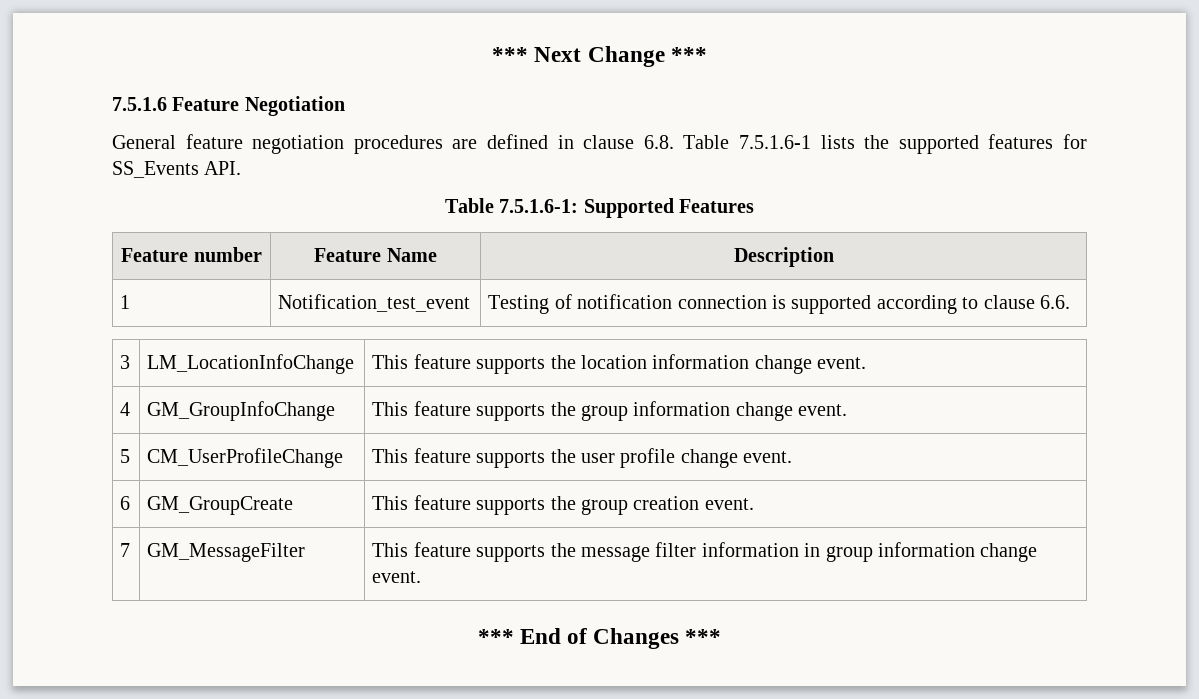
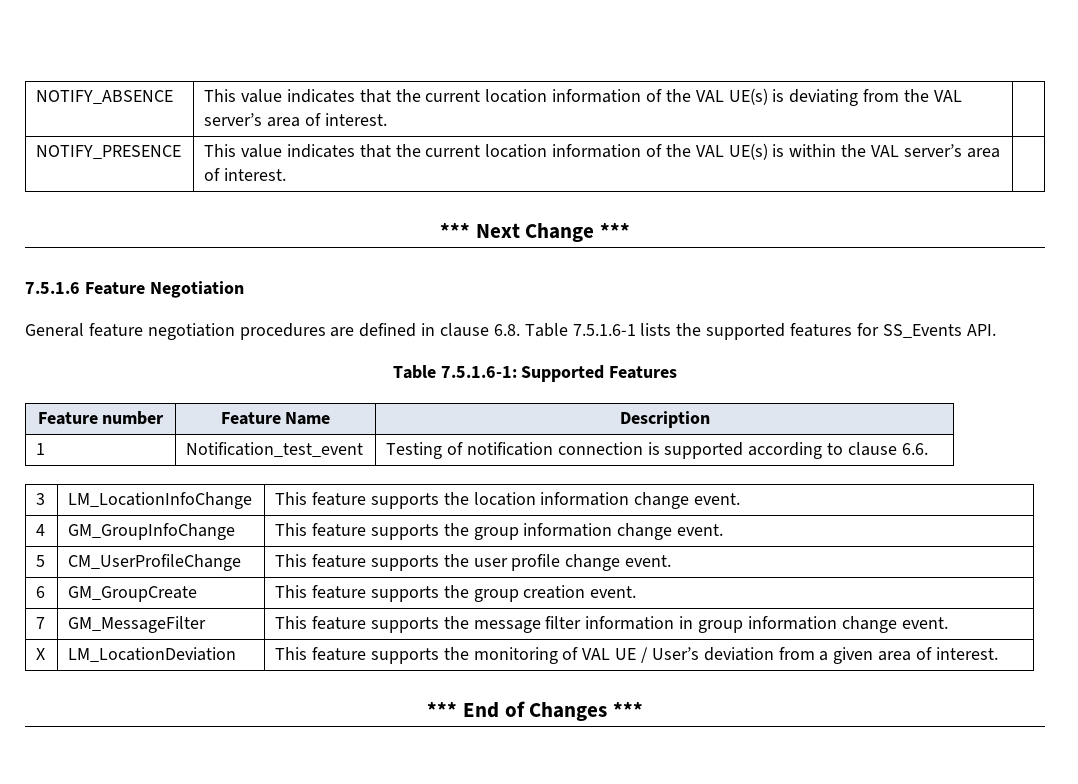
(492, 54) none -> [36,90,174,104] [204,88,962,106] [204,113,387,127] [36,145,182,159] [204,143,1000,160] [204,168,286,181] NOTIFY_ABSENCE | This value indicates that the current location information of the VAL UE(s) is deviating from the VAL server’s area of interest. | // NOTIFY_PRESENCE | This value indicates that the current location information of the VAL UE(s) is within the VAL server’s area of interest. | //
(422, 577) none -> [36,648,46,660] [68,647,237,662] [275,647,998,664] // X | LM_LocationDeviation | This feature supports the monitoring of VAL UE / User’s deviation from a given area of interest.

